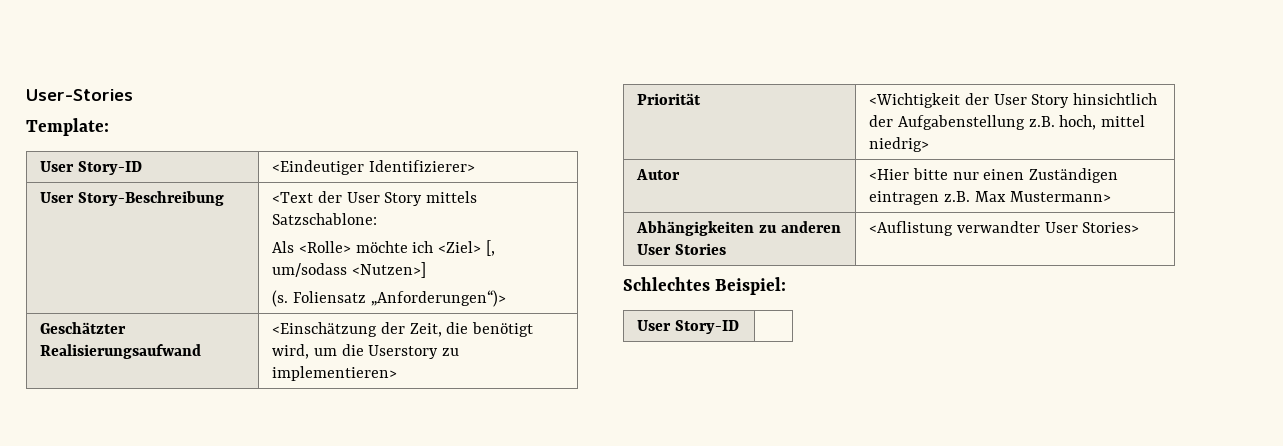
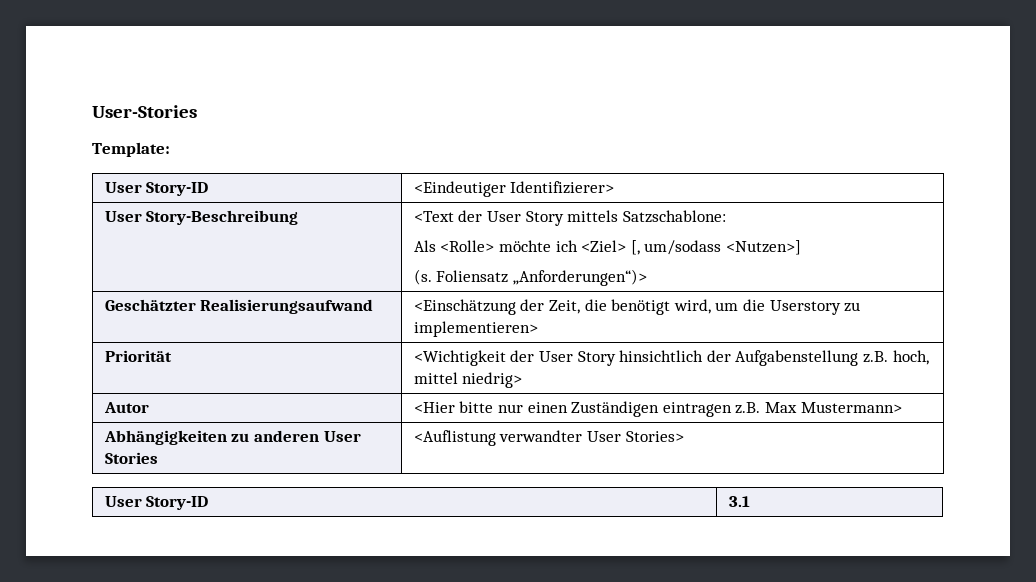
[623,277,787,295] [636,320,739,334] // Schlechtes Beispiel: // User Story-ID | -> [104,496,209,510] [728,496,750,507] // User Story-ID | 3.1

